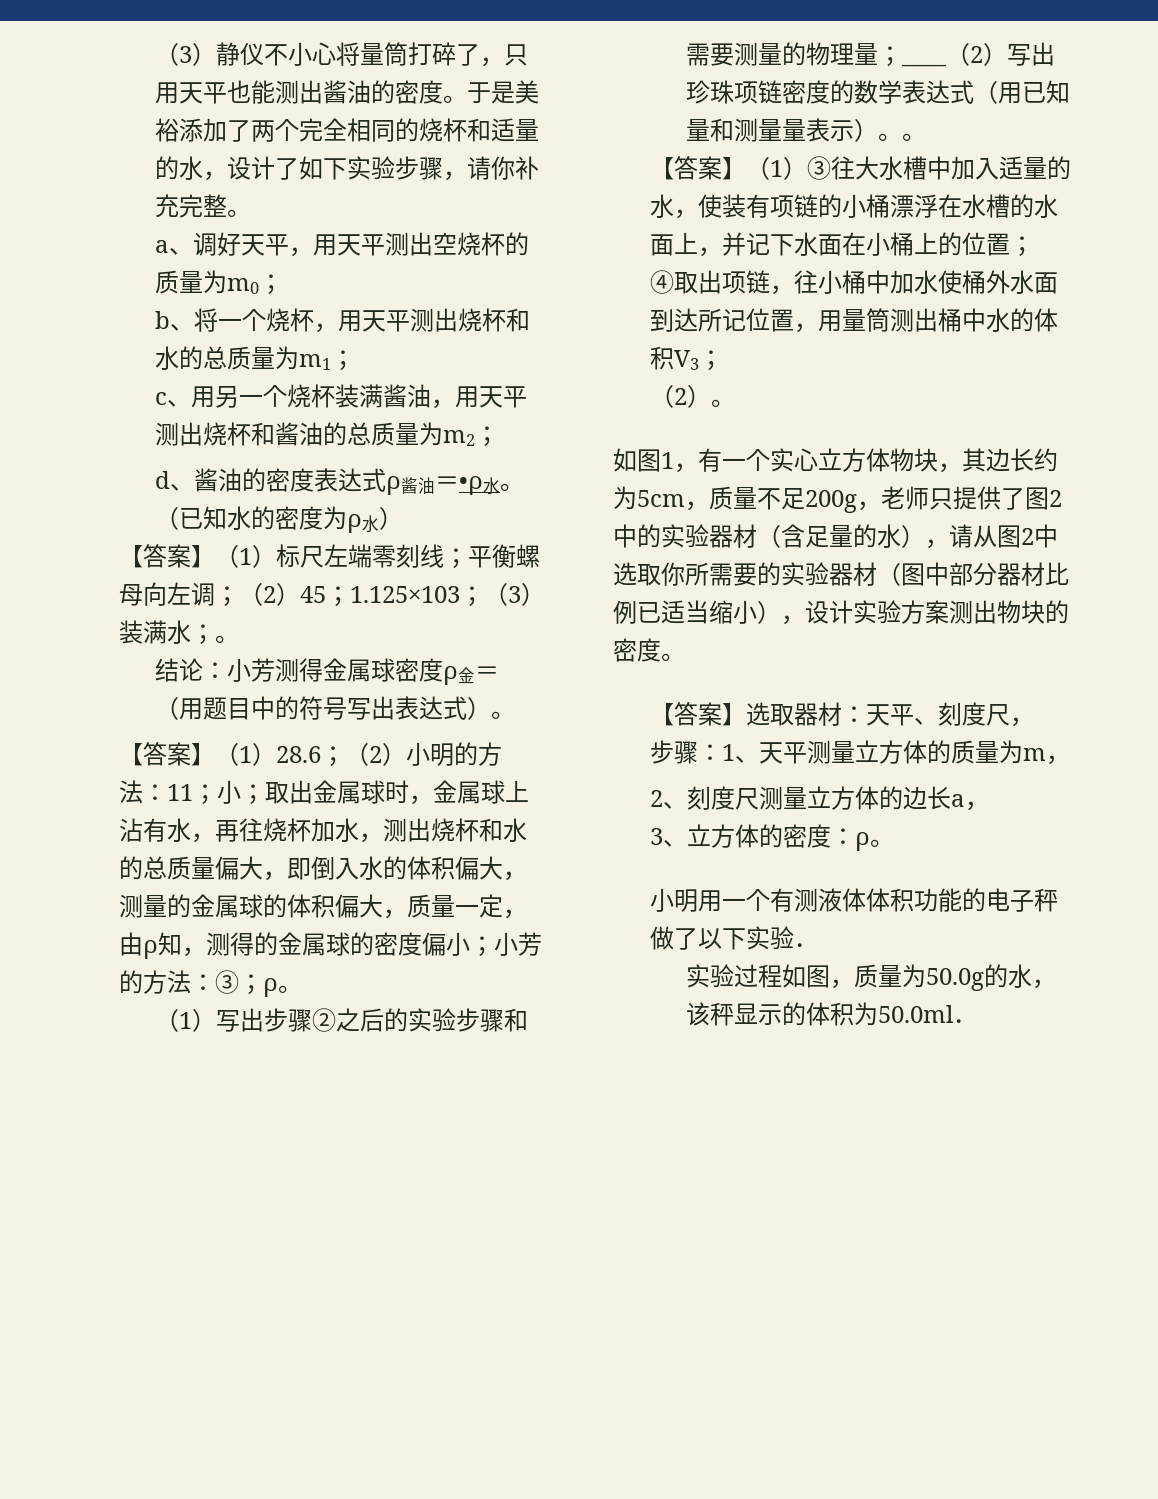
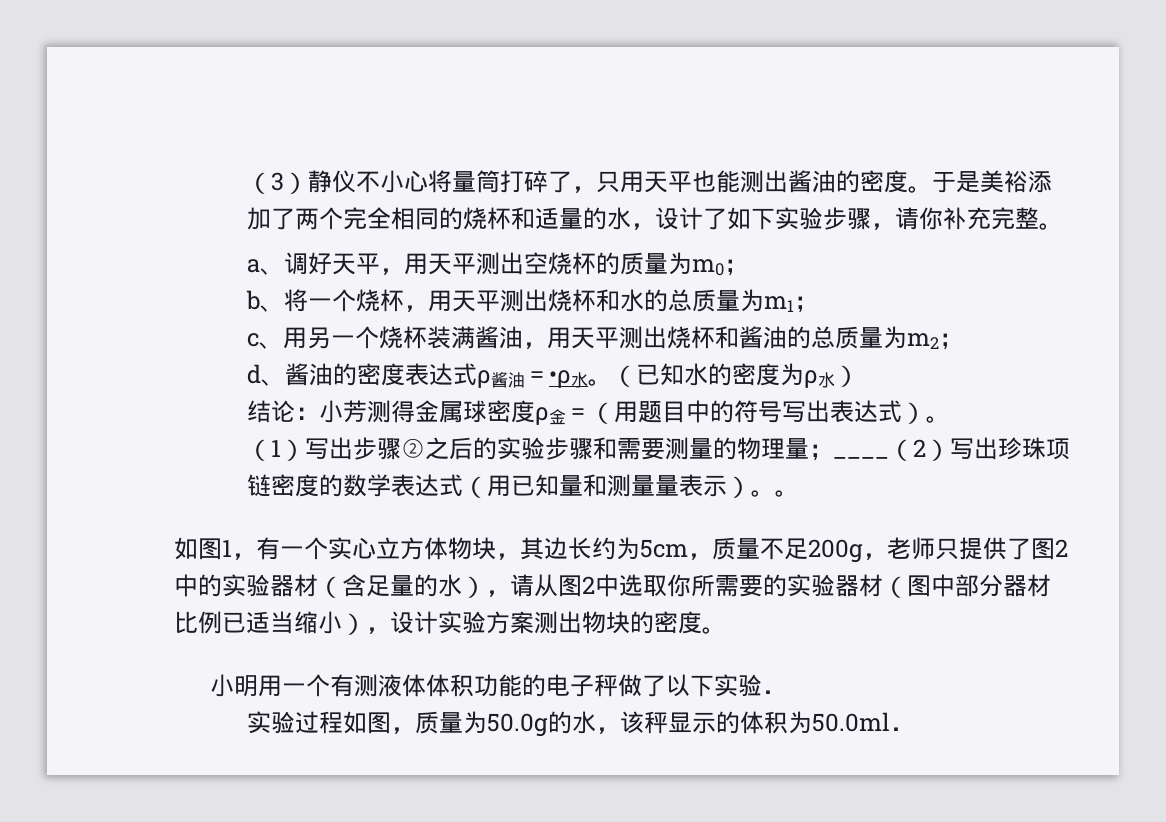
[118,544,540,569] [118,582,545,607] [118,620,239,645] // 【答案】（1）标尺左端零刻线；平衡螺母向左调；（2）45；1.125×103；（3）装满水；。 -> (859, 376) none
[118,742,502,767] [118,780,529,805] [118,818,527,843] [118,856,527,881] [118,894,527,919] [118,932,542,959] [118,970,302,997] // 【答案】（1）28.6；（2）小明的方法：11；小；取出金属球时，金属球上沾有水，再往烧杯加水，测出烧杯和水的总质量偏大，即倒入水的体积偏大，测量的金属球的体积偏大，质量一定，由ρ知，测得的金属球的密度偏小；小芳的方法：③；ρ。 -> (950, 419) none
[649,156,1071,180] [649,194,1058,219] [649,232,1034,257] [649,270,1058,295] [649,308,1058,333] [649,346,723,371] [649,385,735,408] // 【答案】（1）③往大水槽中加入适量的水，使装有项链的小桶漂浮在水槽的水面上，并记下水面在小桶上的位置； // ④取出项链，往小桶中加水使桶外水面到达所记位置，用量筒测出桶中水的体积V3； // （2）。 -> (799, 493) none
[649,702,1034,727] [649,740,1070,765] [649,786,989,811] [649,824,894,851] // 【答案】选取器材：天平、刻度尺， // 步骤：1、天平测量立方体的质量为m， // 2、刻度尺测量立方体的边长a， // 3、立方体的密度：ρ。 -> (726, 630) none

